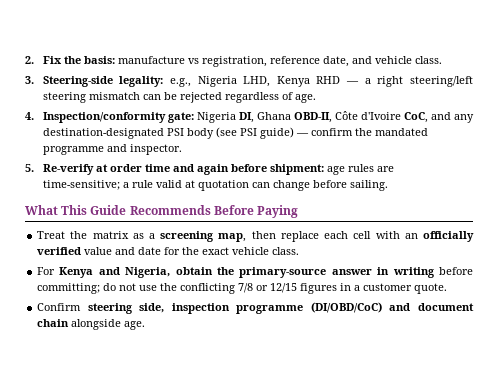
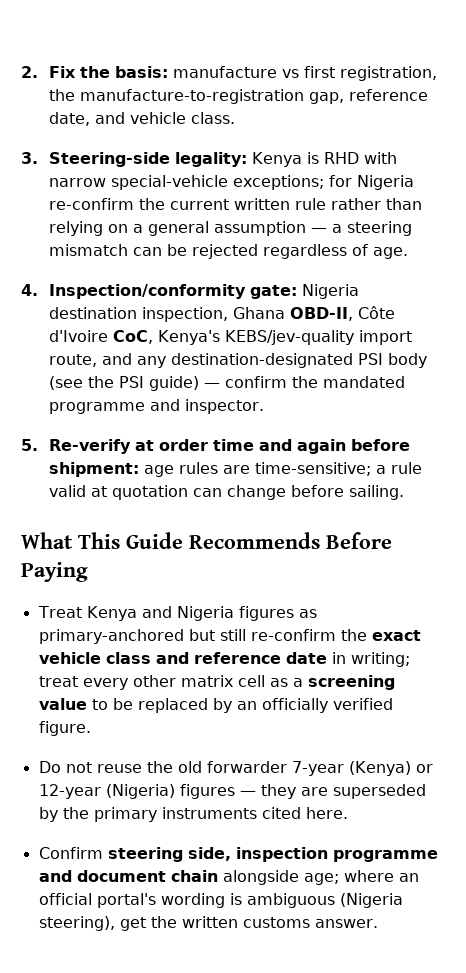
[201,56,267,67] registration, -> [304,66,438,81] [49,89,345,104] first registration, the manufacture-to-registration gap,
[169,76,474,87] e.g., Nigeria LHD, Kenya RHD — a right steering/left -> [252,152,398,167] [49,175,415,190] [49,198,423,210] [49,221,343,236] Kenya is RHD with narrow special-vehicle exceptions; for Nigeria re-confirm the current written rule rather than relying on a general assumption — a
[238,112,254,123] DI, -> [49,307,229,322] destination inspection,
(428, 117) none -> [158,330,413,345] [49,354,98,367] Kenya's KEBS/jev-quality import route,
(237, 132) none -> [88,376,115,388] the
[70,231,474,242] [37,247,300,255] [37,267,473,278] [37,283,448,294] the matrix as a screening map, then replace each cell with an officially verified value and date for the exact vehicle class. // For Kenya and Nigeria, obtain the primary-source answer in writing before committing; do not use the conflicting 7/8 or 12/15 figures in a customer quote. -> [86,606,317,621] [38,629,421,644] [38,652,410,667] [38,675,395,690] [38,698,393,713] [38,721,91,736] [38,761,433,776] [38,784,426,799] [38,807,348,822] Kenya and Nigeria figures as primary-anchored but still re-confirm the exact vehicle class and reference date in writing; treat every other matrix cell as a screening value to be replaced by an officially verified figure. // Do not reuse the old forwarder 7-year (Kenya) or 12-year (Nigeria) figures — they are superseded by the primary instruments cited here.
[310,302,382,313] (DI/OBD/CoC) -> (438, 856) none
[124,321,146,330] age. -> [303,870,419,885] [38,893,403,908] [38,916,378,931] age; where an official portal's wording is ambiguous (Nigeria steering), get the written customs answer.

